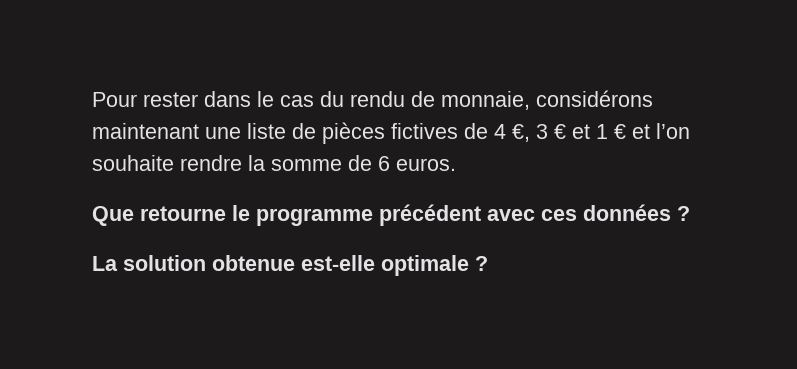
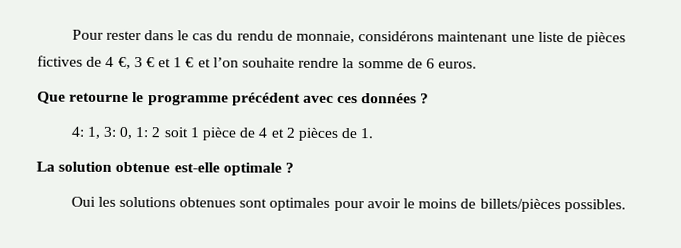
(690, 213) none -> [70,126,374,141] // 4: 1, 3: 0, 1: 2 soit 1 pièce de 4 et 2 pièces de 1.
(488, 263) none -> [70,196,626,213] // Oui les solutions obtenues sont optimales pour avoir le moins de billets/pièces possibles.

